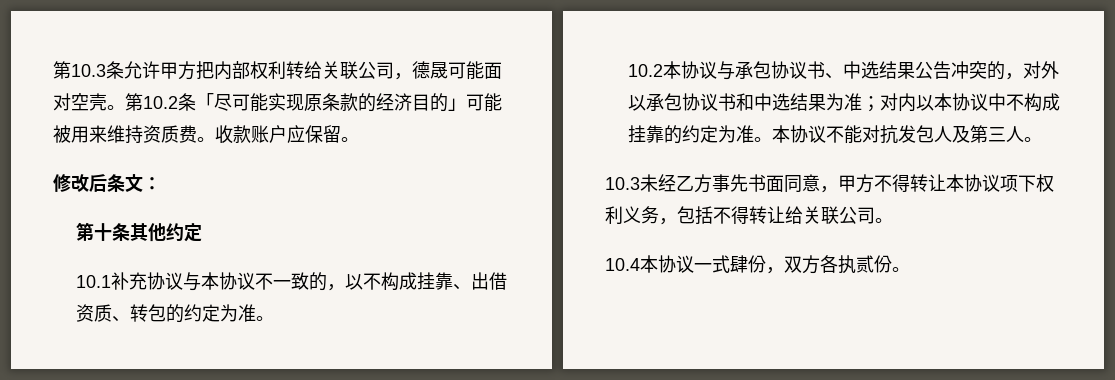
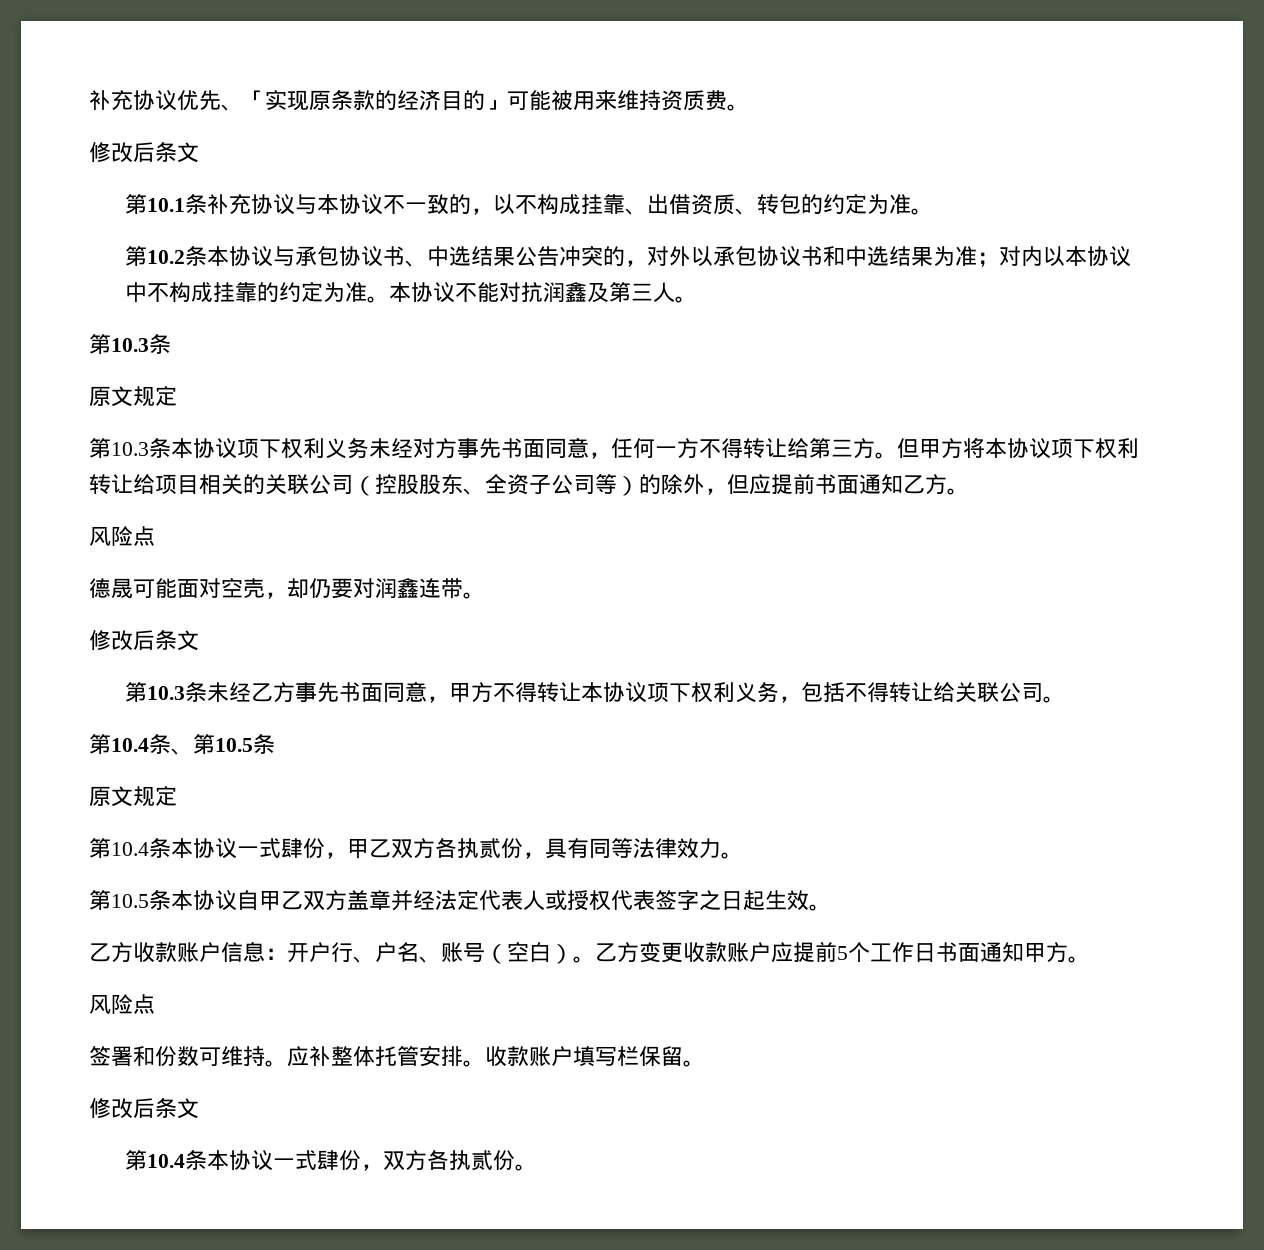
[53,61,502,80] [53,93,268,112] 第10.3条允许甲方把内部权利转给关联公司，德晟可能面对空壳。第10.2条「尽可能 -> [89,90,265,111] 补充协议优先、「
[215,125,359,144] [53,174,161,192] [76,222,203,242] [76,275,112,288] 收款账户应保留。 // 修改后条文： // 第十条其他约定 // 10.1 -> [89,142,199,163] [124,194,207,214] // 修改后条文 // 第10.1条
[628,64,664,77] 10.2 -> [124,246,207,266] 第10.2条
[898,125,953,143] 发包人 -> [542,282,587,303] 润鑫
[605,177,640,190] 10.3 -> [89,334,171,354] [89,386,177,407] [89,437,1139,459] [89,473,969,496] [89,526,155,546] [89,578,485,599] [89,630,199,651] [124,682,207,702] 第10.3条 // 原文规定 // 第10.3条本协议项下权利义务未经对方事先书面同意，任何一方不得转让给第三方。但甲方将本协议项下权利转让给项目相关的关联公司（控股股东、全资子公司等）的除外，但应提前书面通知乙方。 // 风险点 // 德晟可能面对空壳，却仍要对润鑫连带。 // 修改后条文 // 第10.3条
[605,258,640,271] 10.4 -> [89,734,275,755] [89,786,177,807] [89,838,743,859] [89,890,831,911] [89,941,1090,964] [89,994,155,1014] [89,1046,705,1067] [89,1098,199,1119] [124,1150,207,1170] 第10.4条、第10.5条 // 原文规定 // 第10.4条本协议一式肆份，甲乙双方各执贰份，具有同等法律效力。 // 第10.5条本协议自甲乙双方盖章并经法定代表人或授权代表签字之日起生效。 // 乙方收款账户信息：开户行、户名、账号（空白）。乙方变更收款账户应提前5个工作日书面通知甲方。 // 风险点 // 签署和份数可维持。应补整体托管安排。收款账户填写栏保留。 // 修改后条文 // 第10.4条

